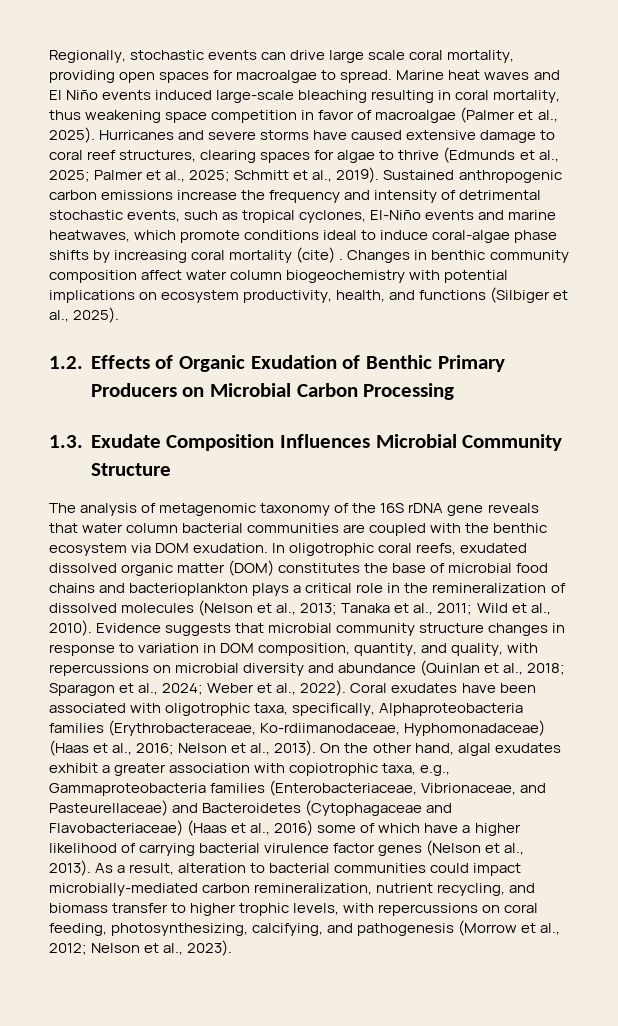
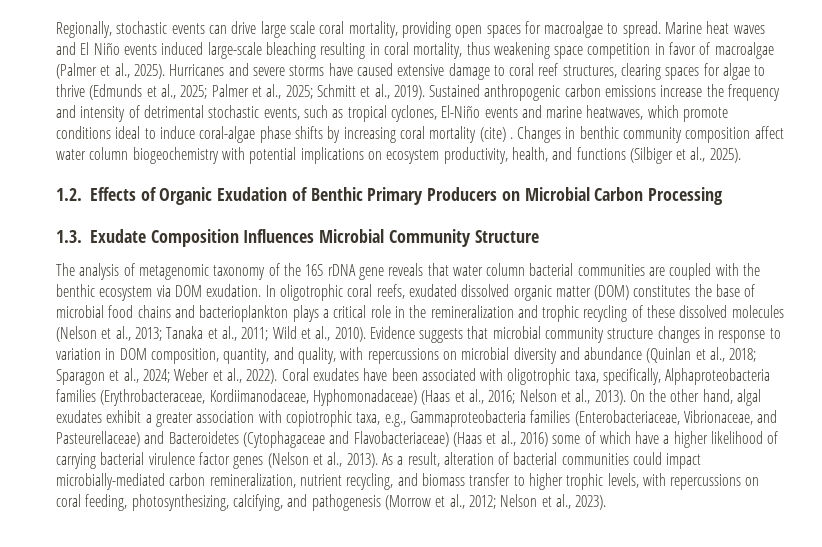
[550,583,566,593] of -> [517,305,676,322] and trophic recycling of these
[260,723,401,735] Ko-rdiimanodaceae, -> [209,389,309,404] Kordiimanodaceae,
[250,863,266,873] to -> [498,452,510,465] of

